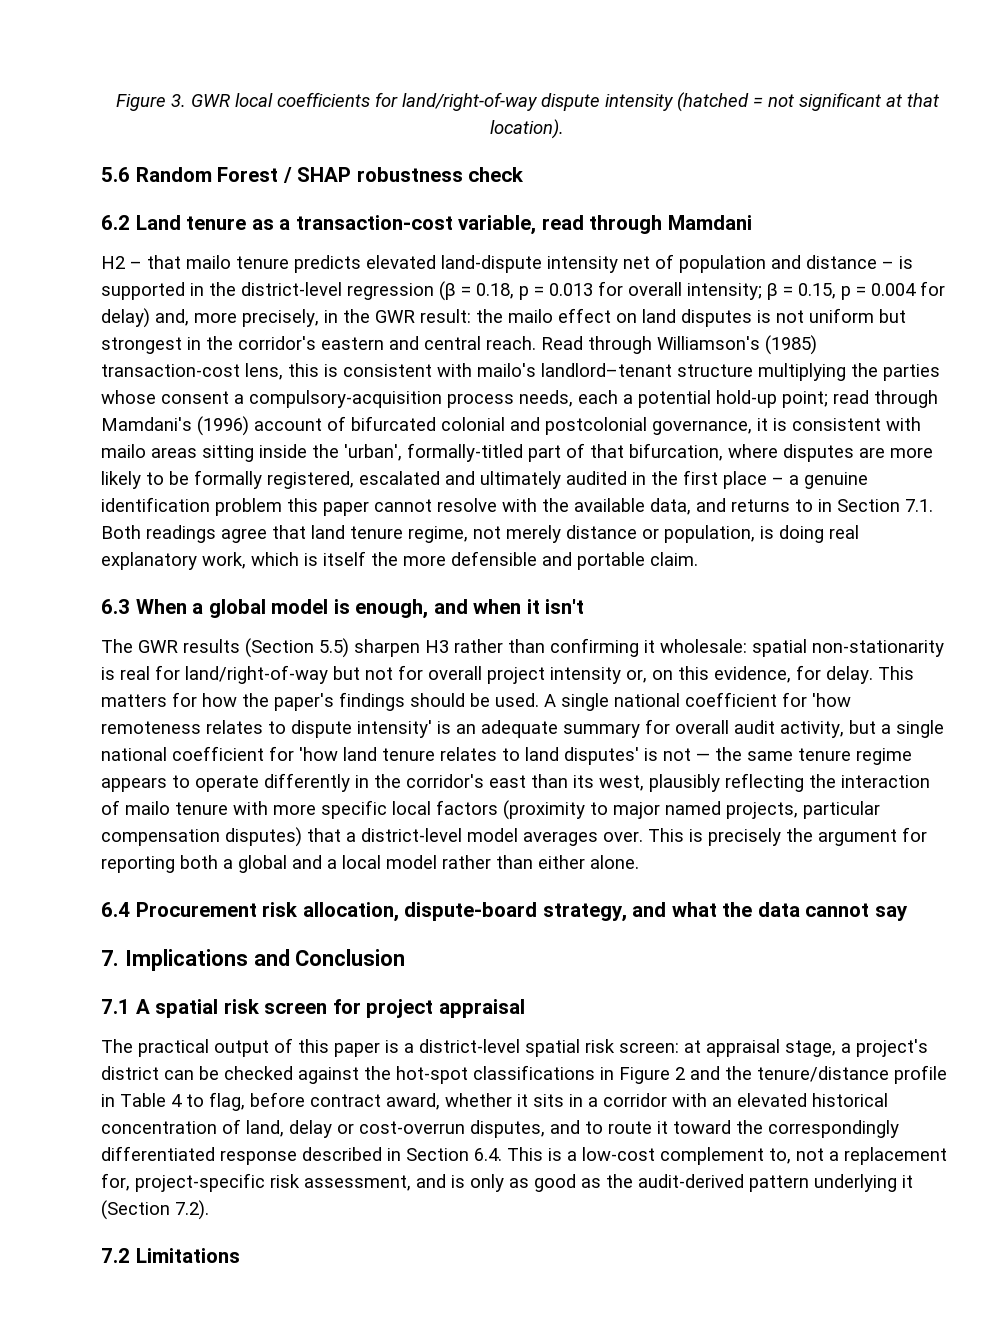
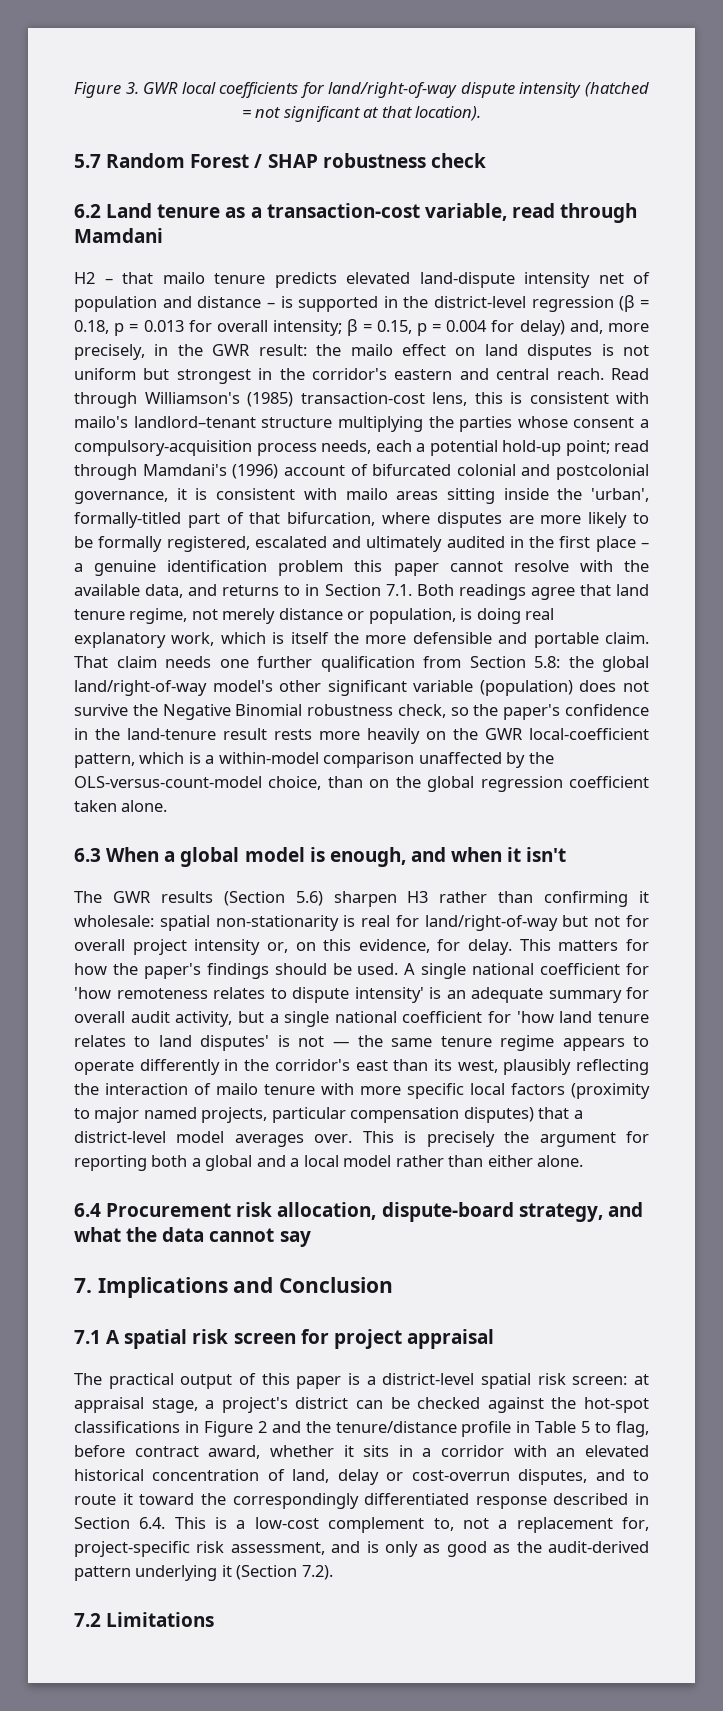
[101,167,130,182] 5.6 -> [74,154,101,168] 5.7
(698, 559) none -> [74,656,649,672] [74,680,649,696] [74,704,649,720] [74,728,649,744] [74,752,554,768] [74,776,650,792] [74,800,168,812] That claim needs one further qualification from Section 5.8: the global land/right-of-way model's other significant variable (population) does not survive the Negative Binomial robustness check, so the paper's confidence in the land-tenure result rests more heavily on the GWR local-coefficient pattern, which is a within-model comparison unaffected by the OLS-versus-count-model choice, than on the global regression coefficient taken alone.
[319,638,349,658] 5.5) -> [295,891,323,906] 5.6)
[171,1094,182,1107] 4 -> [581,1421,591,1433] 5

